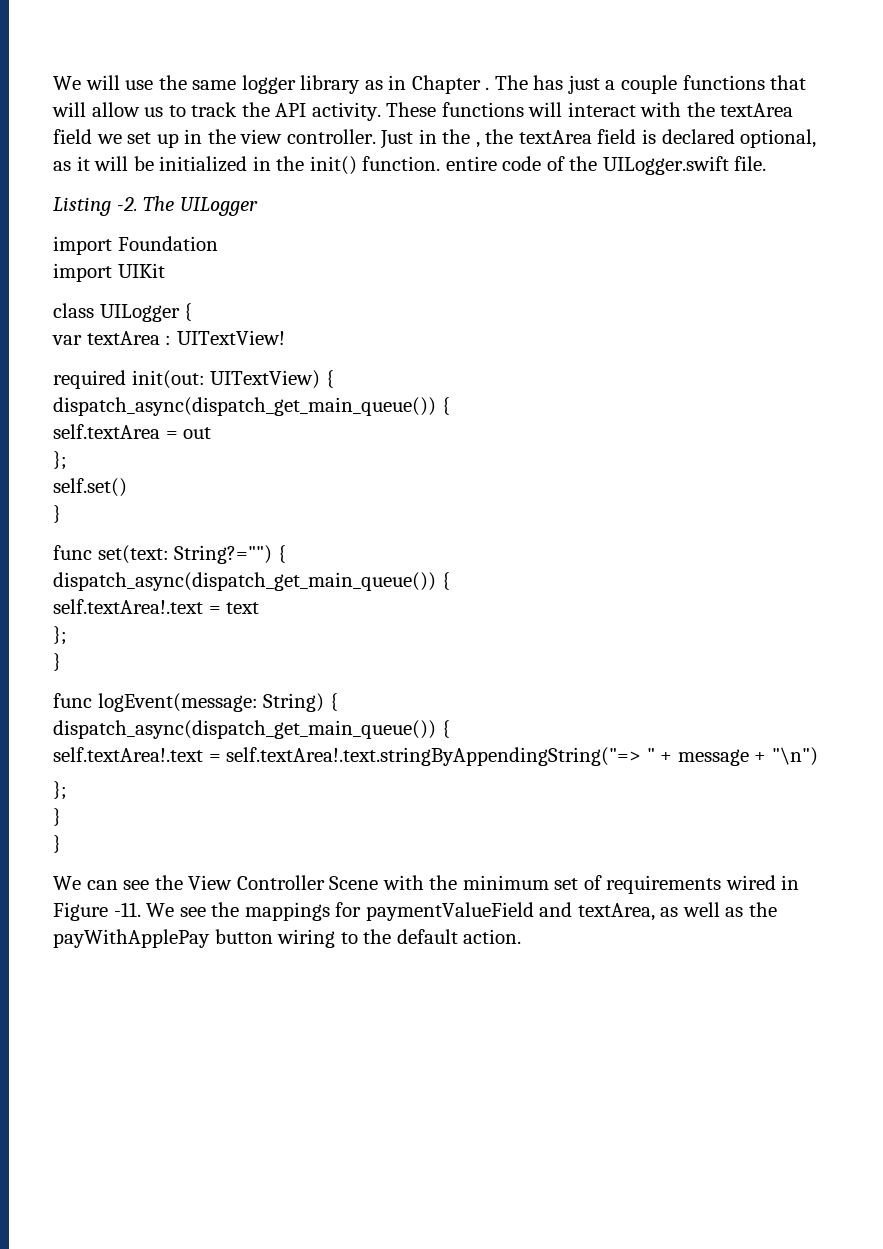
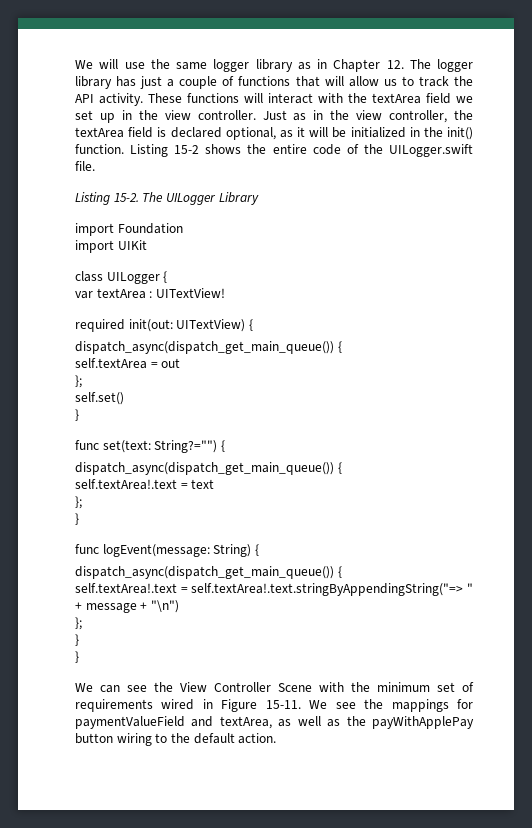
[485,75,528,90] . The -> [386,59,473,72] [75,76,112,89] 12. The logger library
(678, 84) none -> [222,76,235,86] of
[418,129,480,148] in the , -> [293,110,448,123] as in the view controller,
(441, 163) none -> [130,144,267,157] Listing 15-2 shows the
[116,197,138,211] -2. -> [113,193,139,202] 15-2.
(258, 206) none -> [218,192,259,205] Library
[113,902,141,917] -11. -> [265,700,301,709] 15-11.

